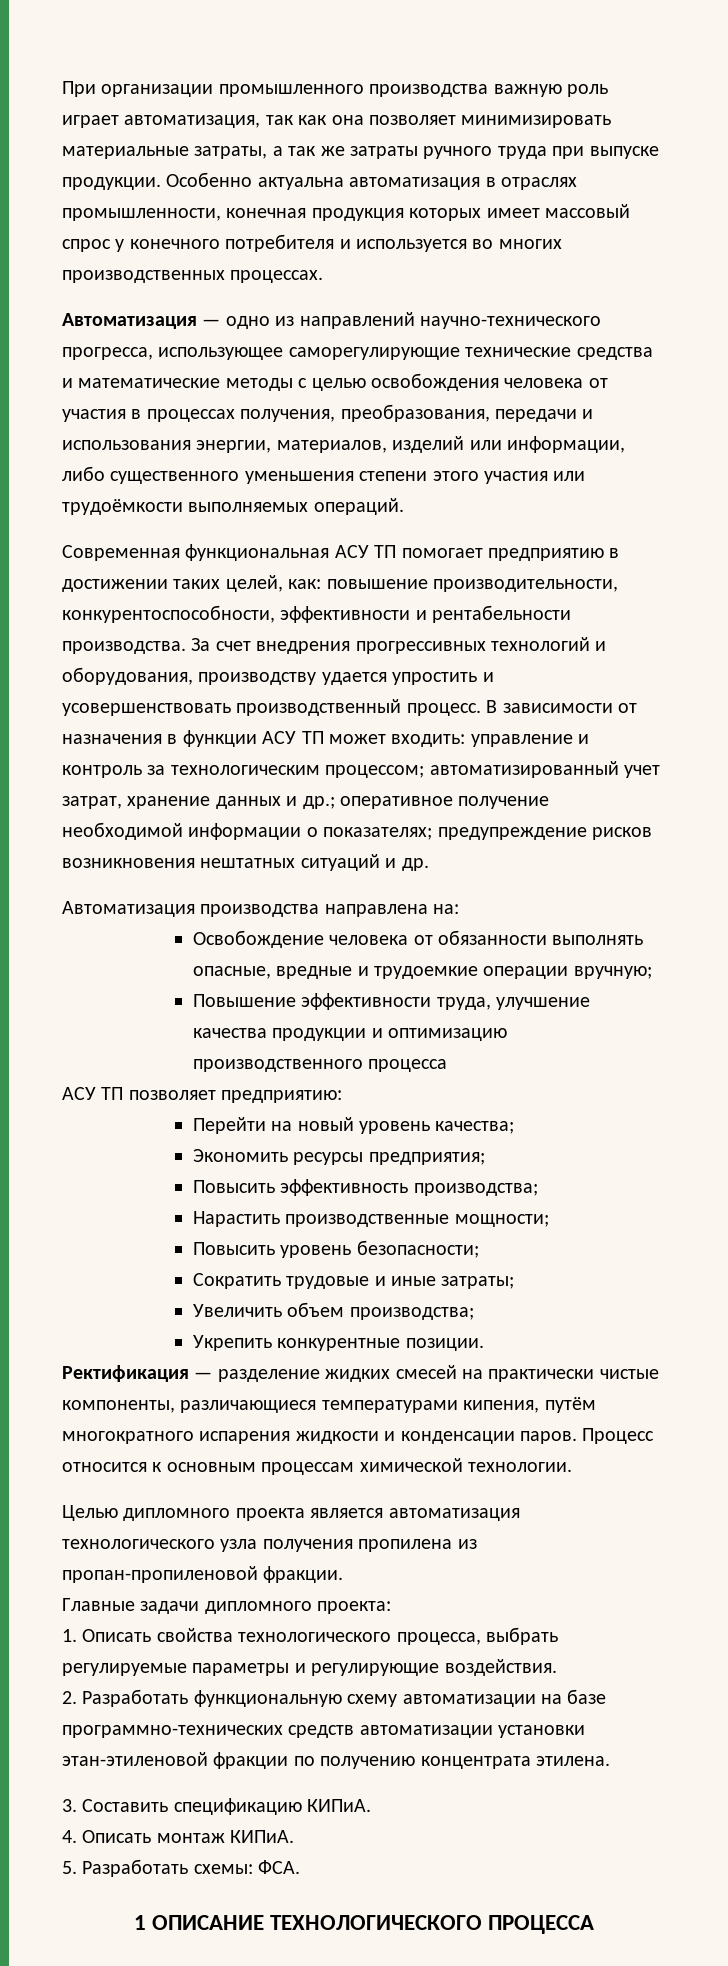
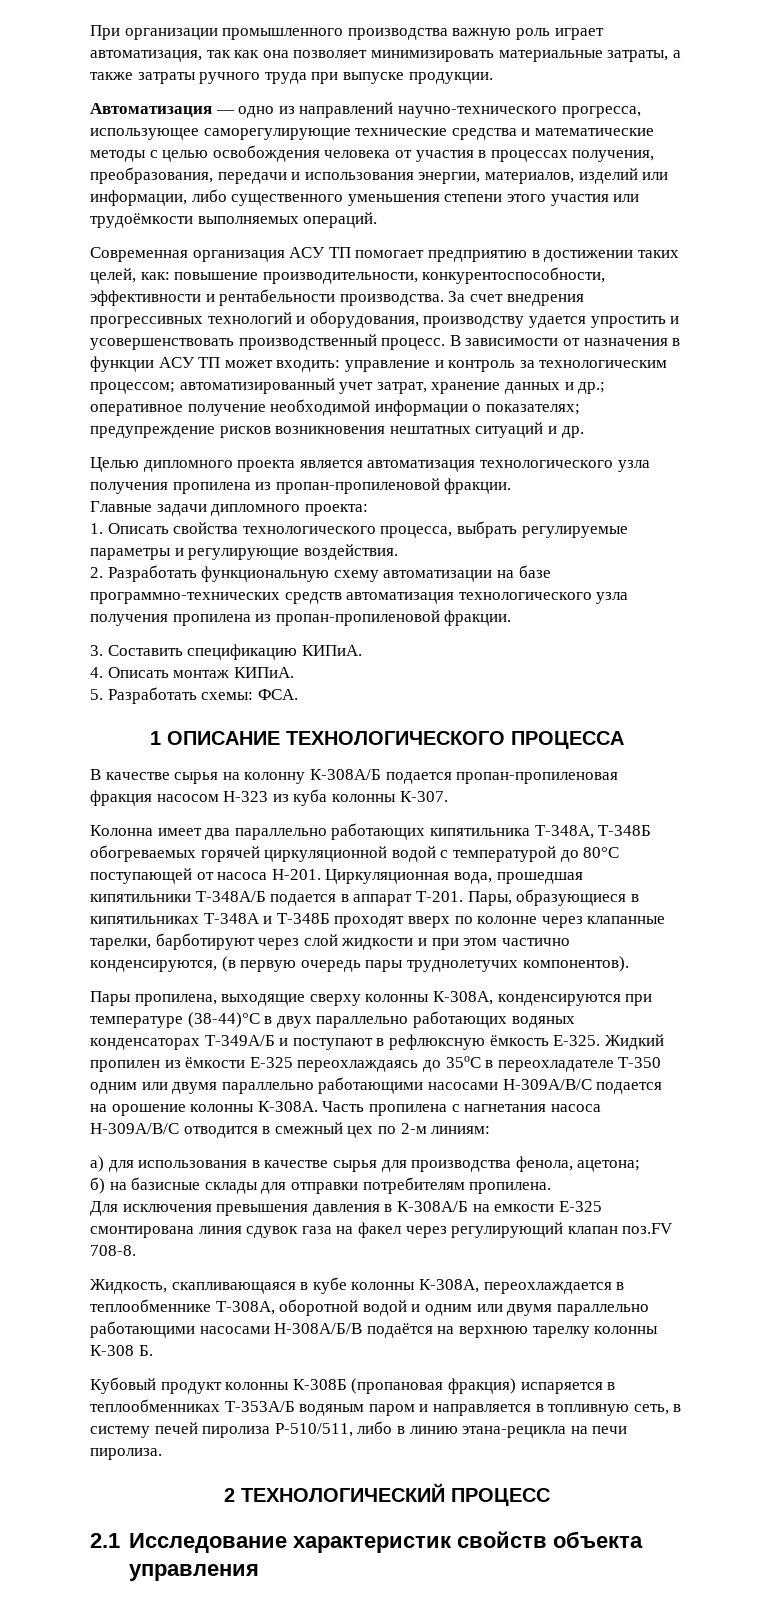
[288,146,345,156] так же -> [90,72,133,80] также
[166,172,577,190] [62,204,630,221] [62,234,562,252] [62,270,324,283] Особенно актуальна автоматизация в отраслях промышленности, конечная продукция которых имеет массовый спрос у конечного потребителя и используется во многих производственных процессах. -> (493, 78) none
[185,544,330,561] функциональная -> [192,250,285,262] организация
[62,901,460,917] [192,930,644,948] [192,966,652,979] [192,993,591,1010] [192,1028,508,1041] [192,1059,448,1072] [62,1087,343,1103] [192,1117,515,1134] [192,1149,485,1165] [192,1179,538,1196] [192,1211,549,1227] [192,1240,479,1258] [192,1273,515,1289] [192,1302,474,1320] [192,1335,484,1351] [62,1365,659,1382] [62,1397,596,1413] [62,1428,655,1444] [62,1458,572,1475] // Автоматизация производства направлена на: // Освобождение человека от обязанности выполнять опасные, вредные и трудоемкие операции вручную; // Повышение эффективности труда, улучшение качества продукции и оптимизацию производственного процесса // АСУ ТП позволяет предприятию: // Перейти на новый уровень качества; // Экономить ресурсы предприятия; // Повысить эффективность производства; // Нарастить производственные мощности; // Повысить уровень безопасности; // Сократить трудовые и иные затраты; // Увеличить объем производства; // Укрепить конкурентные позиции. // Ректификация — разделение жидких смесей на практически чистые компоненты, различающиеся температурами кипения, путём многократного испарения жидкости и конденсации паров. Процесс относится к основным процессам химической технологии. -> (584, 432) none
[359,1725,586,1738] [62,1752,610,1769] автоматизации установки этан-этиленовой фракции по получению концентрата этилена. -> [346,592,629,604] [90,610,512,626] автоматизация технологического узла получения пропилена из пропан-пропиленовой фракции.
(595, 1924) none -> [90,769,619,784] [90,789,448,806] [90,823,652,840] [90,845,620,862] [90,868,583,884] [90,889,639,906] [90,913,666,928] [90,933,570,950] [90,956,629,972] [90,991,653,1006] [90,1011,575,1028] [90,1034,664,1050] [90,1056,662,1072] [90,1077,663,1094] [90,1101,601,1116] [90,1122,491,1138] [90,1156,641,1172] [90,1177,552,1194] [90,1201,602,1216] [90,1222,674,1238] [90,1245,136,1256] [90,1277,625,1294] [90,1299,649,1316] [90,1321,659,1338] [90,1345,153,1356] [90,1377,616,1394] [90,1399,682,1416] [90,1421,628,1438] [90,1448,162,1460] [223,1483,550,1506] [90,1531,643,1553] [128,1564,259,1581] // В качестве сырья на колонну К-308А/Б подается пропан-пропиленовая фракция насосом Н-323 из куба колонны К-307. // Колонна имеет два параллельно работающих кипятильника Т-348А, Т-348Б обогреваемых горячей циркуляционной водой с температурой до 80°С поступающей от насоса Н-201. Циркуляционная вода, прошедшая кипятильники Т-348А/Б подается в аппарат Т-201. Пары, образующиеся в кипятильниках Т-348А и Т-348Б проходят вверх по колонне через клапанные тарелки, барботируют через слой жидкости и при этом частично конденсируются, (в первую очередь пары труднолетучих компонентов). // Пары пропилена, выходящие сверху колонны К-308А, конденсируются при температуре (38-44)°С в двух параллельно работающих водяных конденсаторах Т-349А/Б и поступают в рефлюксную ёмкость Е-325. Жидкий пропилен из ёмкости Е-325 переохлаждаясь до 35оС в переохладателе Т-350 одним или двумя параллельно работающими насосами Н-309А/B/C подается на орошение колонны К-З08А. Часть пропилена с нагнетания насоса Н-309А/B/C отводится в смежный цех по 2-м линиям: // а) для использования в качестве сырья для производства фенола, ацетона; // б) на базисные склады для отправки потребителям пропилена. // Для исключения превышения давления в К-308А/Б на емкости Е-325 смонтирована линия сдувок газа на факел через регулирующий клапан поз.FV 708-8. // Жидкость, скапливающаяся в кубе колонны К-308А, переохлаждается в теплообменнике T-308A, оборотной водой и одним или двумя параллельно работающими насосами H-308A/Б/B подаётся на верхнюю тарелку колонны К-308 Б. // Кубовый продукт колонны К-308Б (пропановая фракция) испаряется в теплообменниках Т-353А/Б водяным паром и направляется в топливную сеть, в систему печей пиролиза Р-510/511, либо в линию этана-рецикла на печи пиролиза. // 2 ТЕХНОЛОГИЧЕСКИЙ ПРОЦЕСС // 2.1 Исследование характеристик свойств объекта управления

